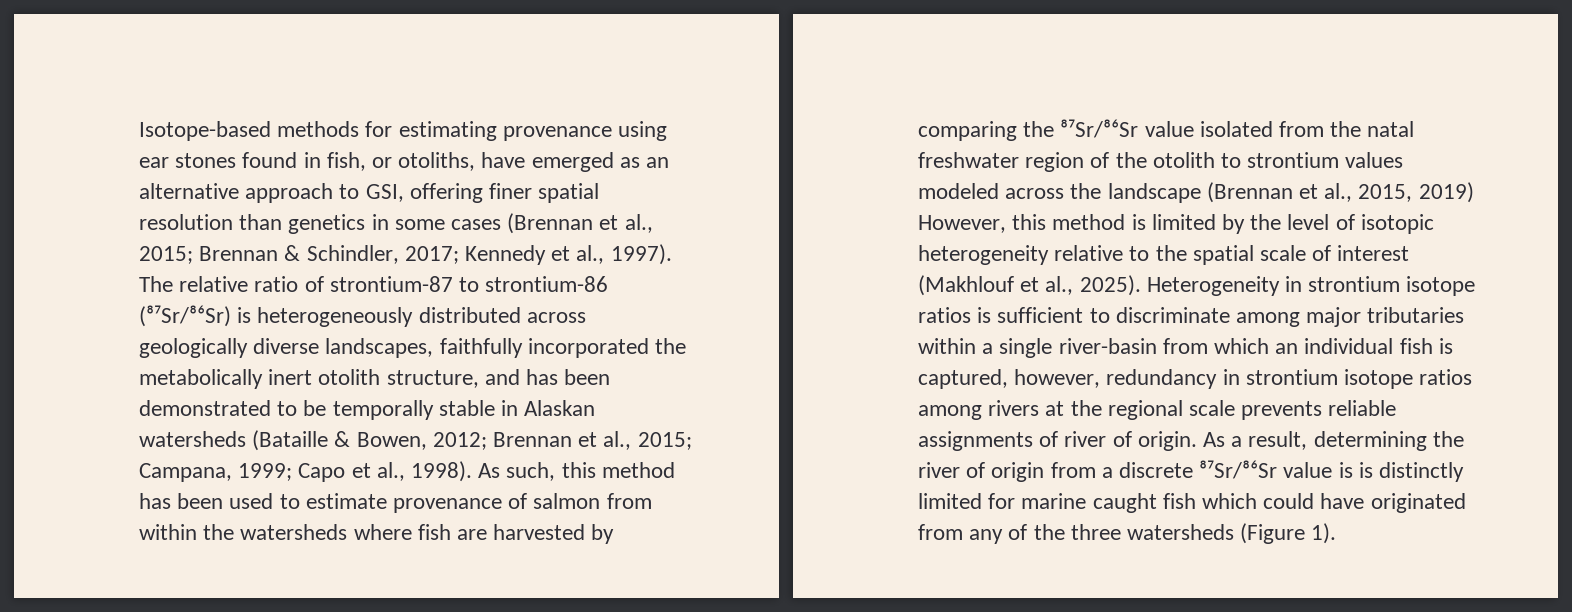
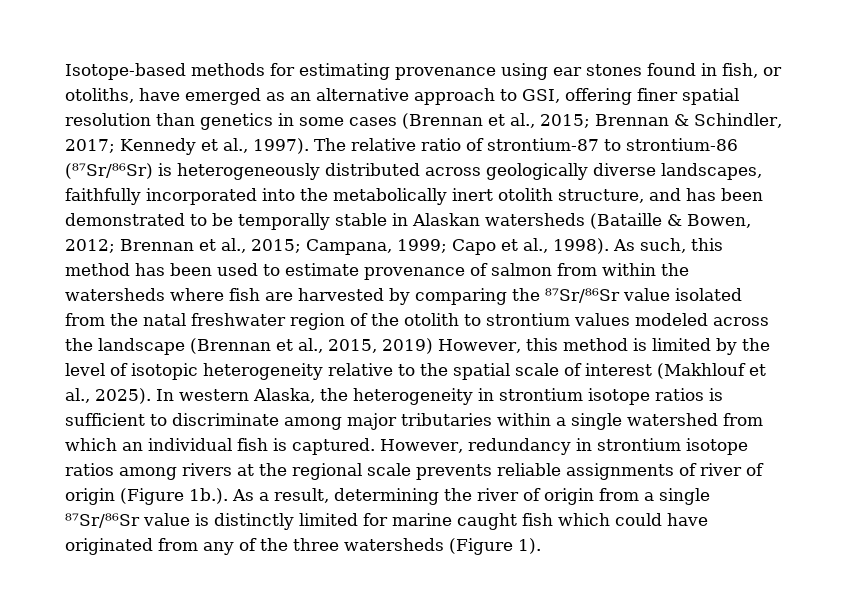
(649, 348) none -> [262,188,295,201] into
[1146,276,1280,296] Heterogeneity -> [156,388,473,405] In western Alaska, the heterogeneity
[1058,338,1157,354] river-basin -> [627,413,718,426] watershed
[918,369,1101,389] captured, however, -> [292,438,463,455] captured. However,
[1137,431,1197,451] origin. -> [65,488,228,505] origin (Figure 1b.).
[1119,462,1194,478] discrete -> [659,488,710,505] single
[1358,462,1373,478] is -> (209, 519) none

